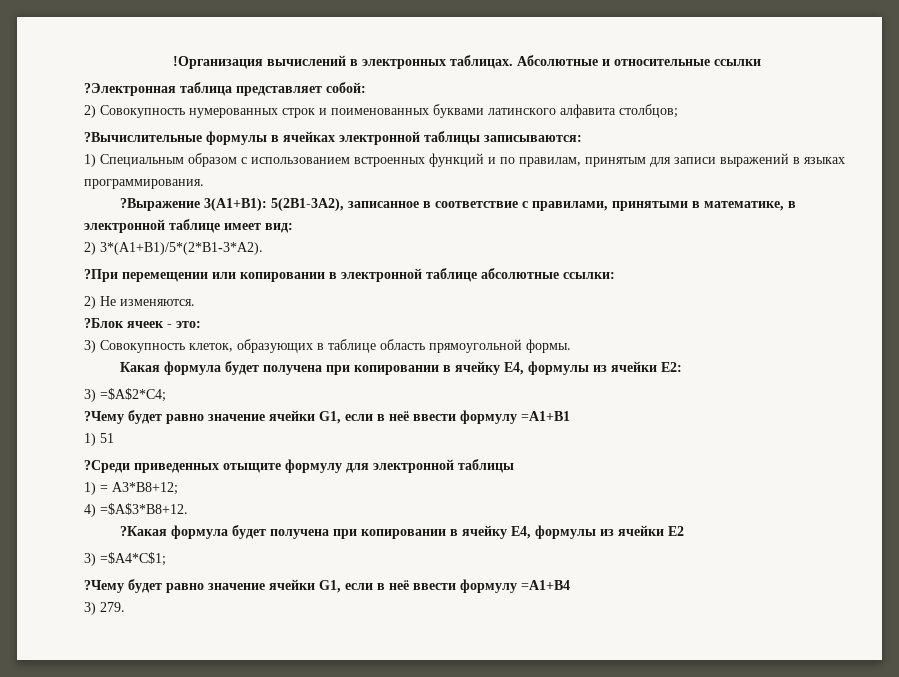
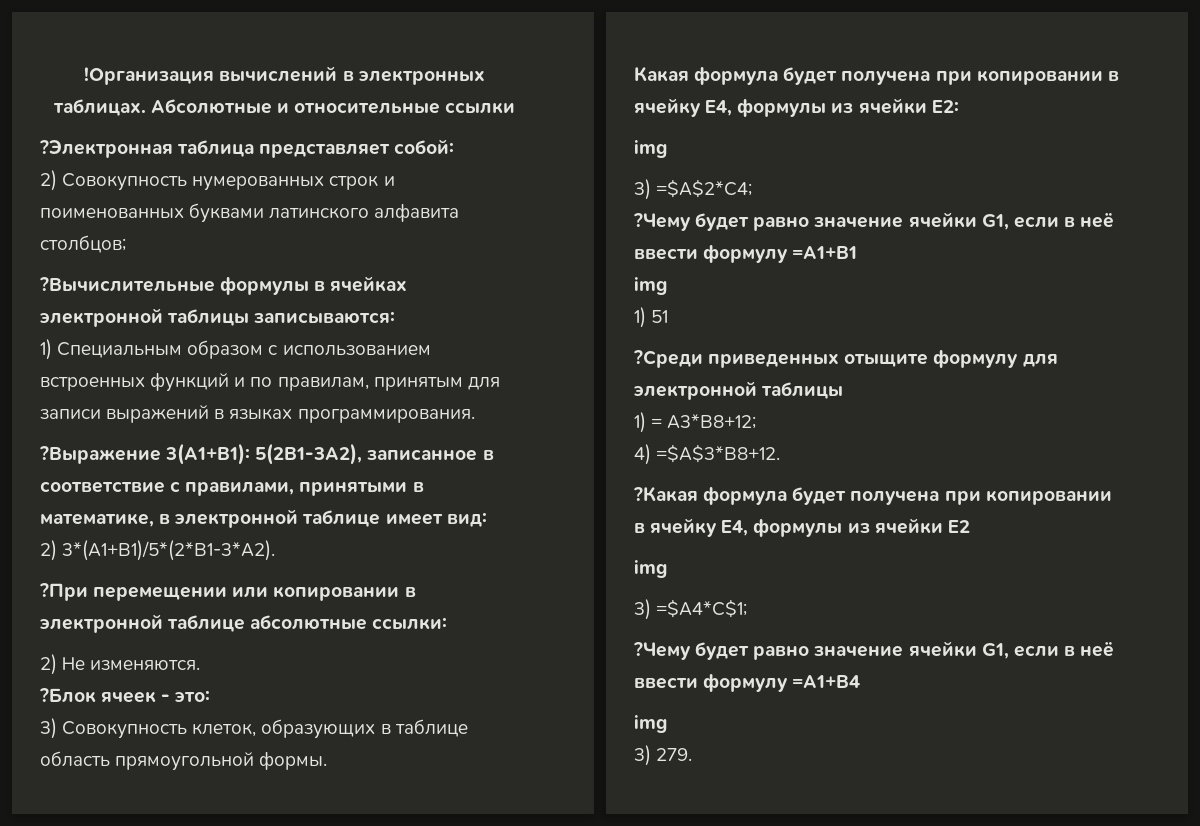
(683, 367) none -> [634,140,667,158] // img
(570, 416) none -> [634,277,667,295] // img
(685, 531) none -> [634,560,667,578] // img
(570, 585) none -> [634,715,667,733] // img

